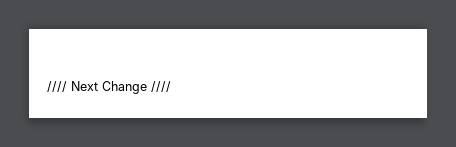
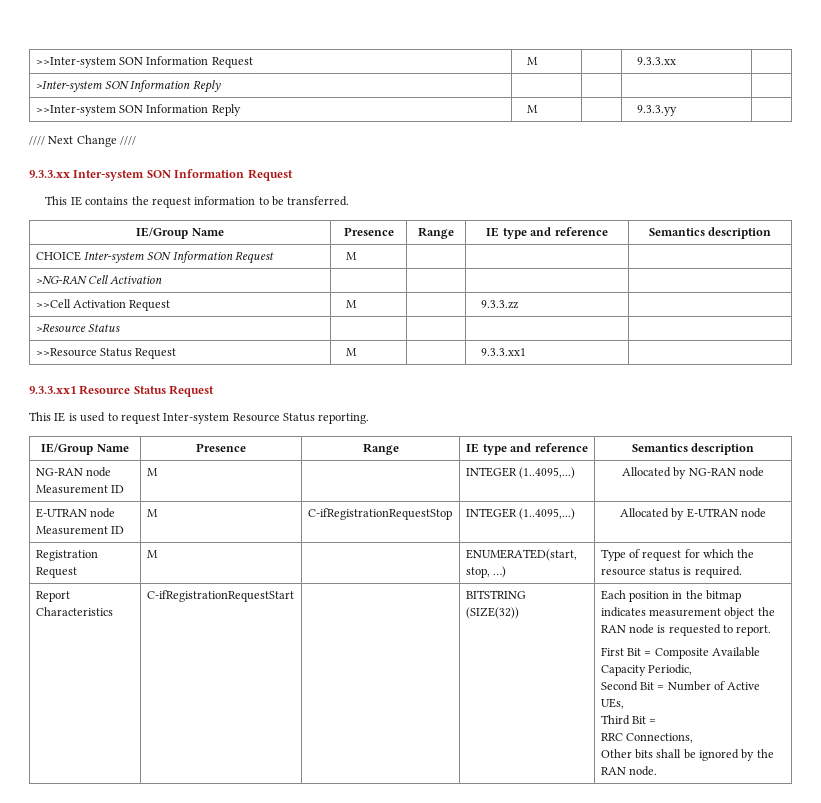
[47,81,171,94] //// Next Change //// -> [35,56,253,68] [527,57,539,65] [637,57,677,65] [35,80,221,93] [35,104,241,116] [527,105,539,113] [637,105,678,116] [29,135,137,147] [29,169,293,181] [45,196,350,208] [136,227,224,239] [343,227,394,236] [418,227,454,239] [486,227,608,239] [648,227,772,239] [35,251,275,264] [346,252,358,260] [35,275,163,284] [35,299,171,311] [346,300,358,308] [481,300,520,309] [35,323,120,332] [35,348,177,359] [346,348,358,356] [481,348,527,356] [29,385,215,397] [29,412,370,424] [41,443,129,455] [196,443,246,452] [362,443,399,455] [466,443,588,455] [631,443,755,455] [35,467,111,477] [35,485,124,494] [146,468,158,476] [465,467,575,479] [621,467,765,479] [35,508,115,518] [35,526,124,535] [146,509,158,517] [307,508,452,520] [465,508,575,520] [619,508,767,520] [35,550,98,561] [35,567,77,578] [146,550,158,558] [465,549,577,561] [465,566,506,578] [600,549,755,561] [600,566,742,578] [35,591,70,602] [35,607,113,616] [146,590,294,602] [465,590,526,599] [465,607,519,619] [600,590,742,602] [600,607,775,619] [600,624,772,636] [600,647,761,659] [600,664,692,676] [600,681,761,691] [600,698,624,709] [600,715,657,725] [600,733,693,743] [600,749,774,761] [600,766,657,776] >>Inter-system SON Information Request | M | | 9.3.3.xx | // >Inter-system SON Information Reply | | | | // >>Inter-system SON Information Reply | M | | 9.3.3.yy | // //// Next Change //// // 9.3.3.xx Inter-system SON Information Request // This IE contains the request information to be transferred. // IE/Group Name | Presence | Range | IE type and reference | Semantics description // CHOICE Inter-system SON Information Request | M | | | // >NG-RAN Cell Activation | | | | // >>Cell Activation Request | M | | 9.3.3.zz | // >Resource Status | | | | // >>Resource Status Request | M | | 9.3.3.xx1 | // 9.3.3.xx1 Resource Status Request // This IE is used to request Inter-system Resource Status reporting. // IE/Group Name | Presence | Range | IE type and reference | Semantics description // NG-RAN node Measurement ID | M | | INTEGER (1..4095,...) | Allocated by NG-RAN node // E-UTRAN node Measurement ID | M | C-ifRegistrationRequestStop | INTEGER (1..4095,...) | Allocated by E-UTRAN node // Registration Request | M | | ENUMERATED(start, stop, …) | Type of request for which the resource status is required. // Report Characteristics | C-ifRegistrationRequestStart | | BITSTRING // (SIZE(32)) | Each position in the bitmap indicates measurement object the RAN node is requested to report. // First Bit = Composite Available Capacity Periodic, // Second Bit = Number of Active UEs, // Third Bit = // RRC Connections, // Other bits shall be ignored by the RAN node.

